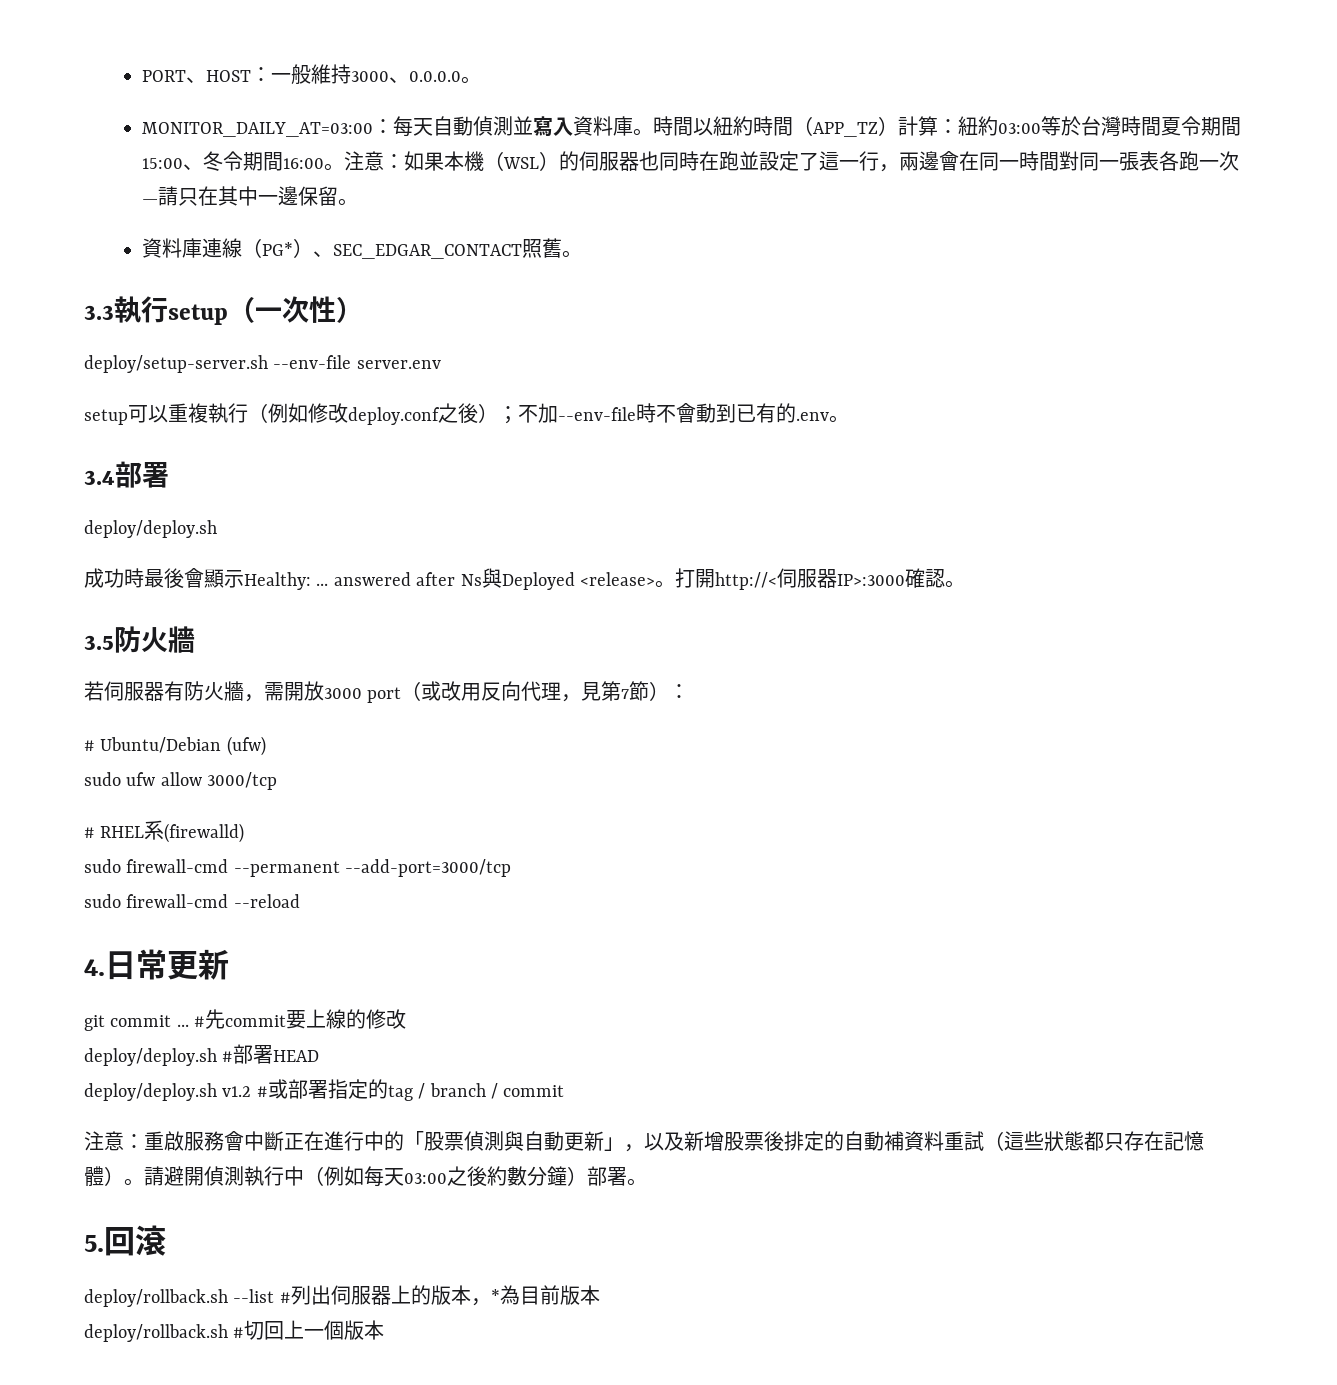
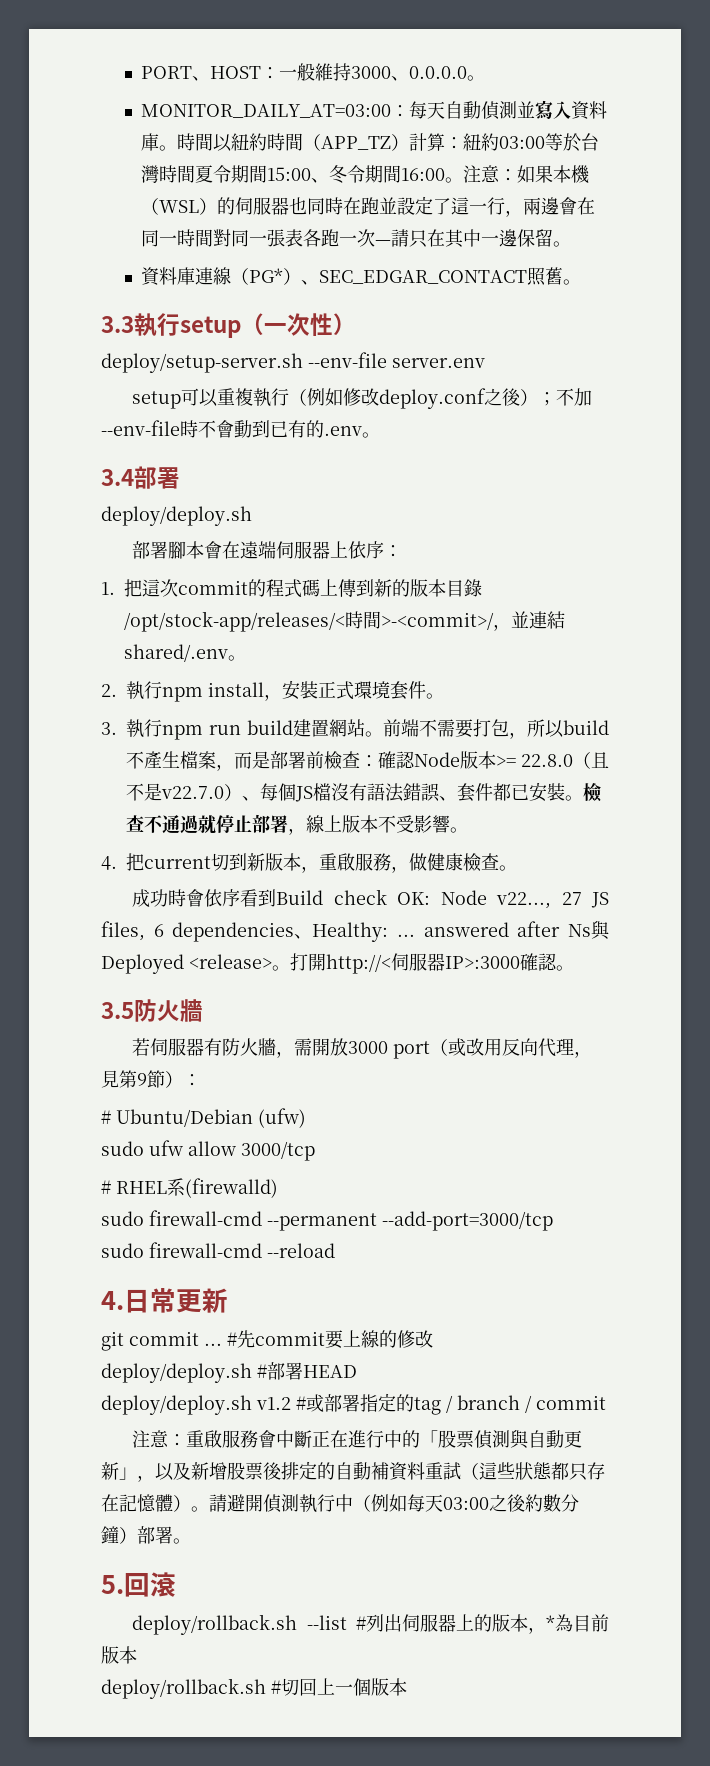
[84,568,244,588] 成功時最後會顯示 -> [132,541,403,559] [101,579,482,598] [124,611,565,632] [124,644,246,662] [101,680,444,702] [101,719,609,740] [126,751,609,771] [126,782,602,802] [126,814,468,835] [101,853,517,873] [132,889,609,909] [101,921,313,942] 部署腳本會在遠端伺服器上依序： // 1.把這次commit的程式碼上傳到新的版本目錄/opt/stock-app/releases/<時間>-<commit>/，並連結shared/.env。 // 2.執行npm install，安裝正式環境套件。 // 3.執行npm run build建置網站。前端不需要打包，所以build不產生檔案，而是部署前檢查：確認Node版本>= 22.8.0（且不是v22.7.0）、每個JS檔沒有語法錯誤、套件都已安裝。檢查不通過就停止部署，線上版本不受影響。 // 4.把current切到新版本，重啟服務，做健康檢查。 // 成功時會依序看到Build check OK: Node v22..., 27 JS files, 6 dependencies、
[621,689,630,699] 7 -> [137,1073,147,1086] 9

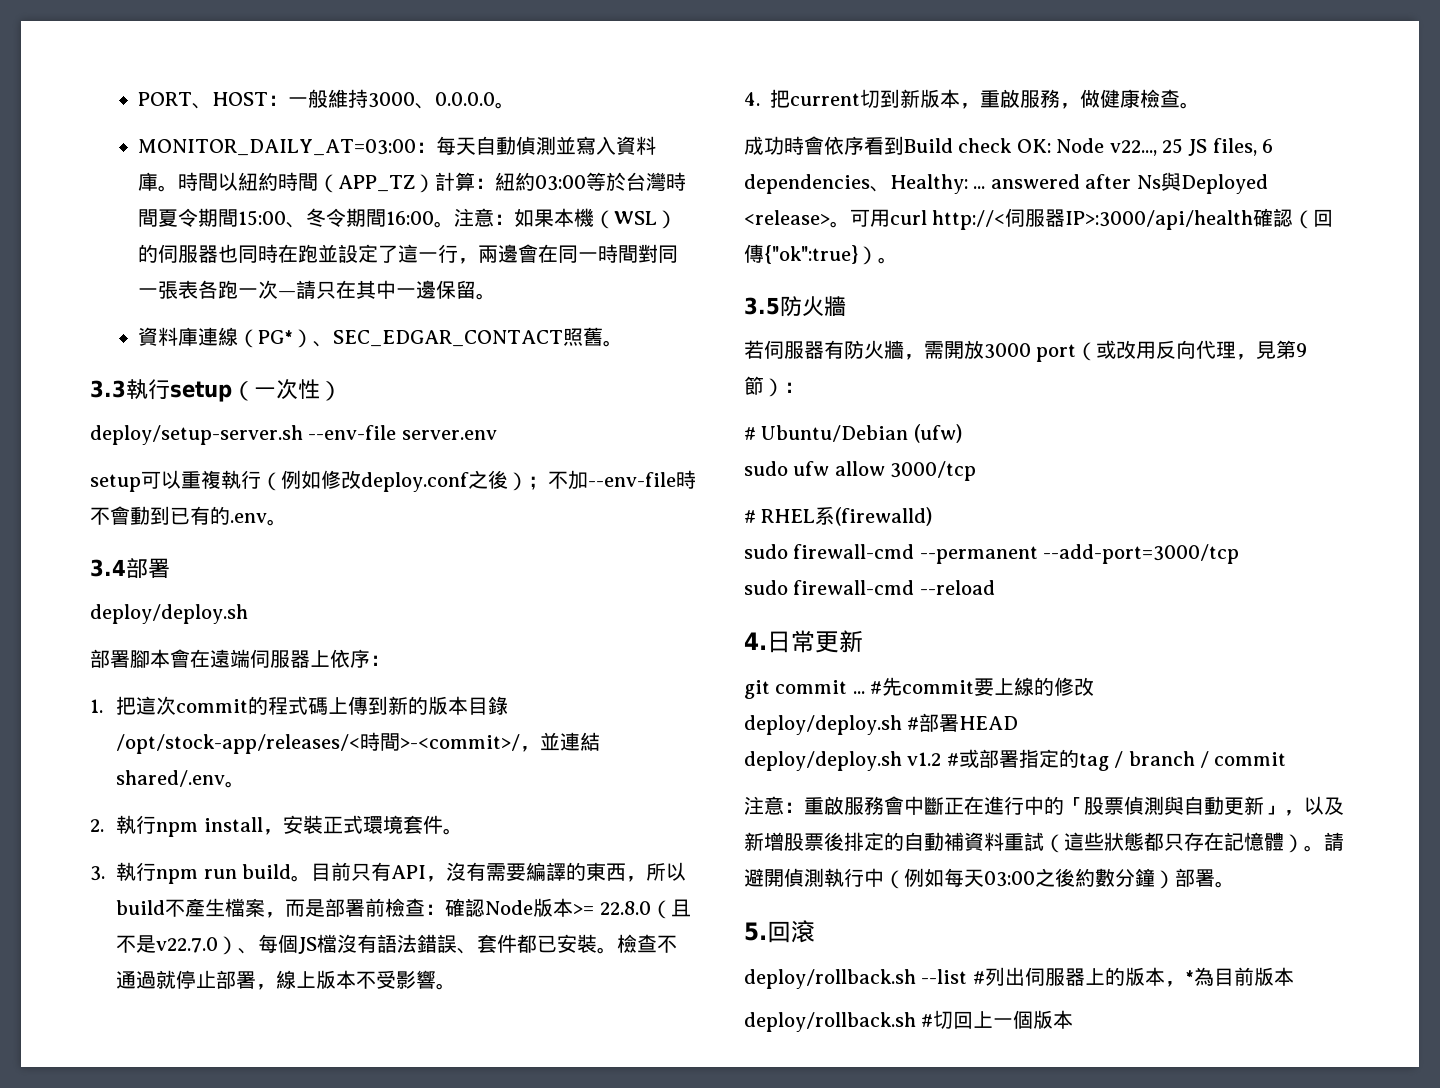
[293,719,509,738] 建置網站。前端不需要打包 -> [291,862,627,882] 。目前只有API，沒有需要編譯的東西
[561,892,582,905] 27 -> [1162,138,1183,154] 25
[290,953,326,971] 打開 -> [850,209,927,227] 可用curl
[445,953,557,971] IP>:3000確認 -> [1065,208,1334,230] [744,244,878,265] IP>:3000/api/health確認（回傳{"ok":true}）

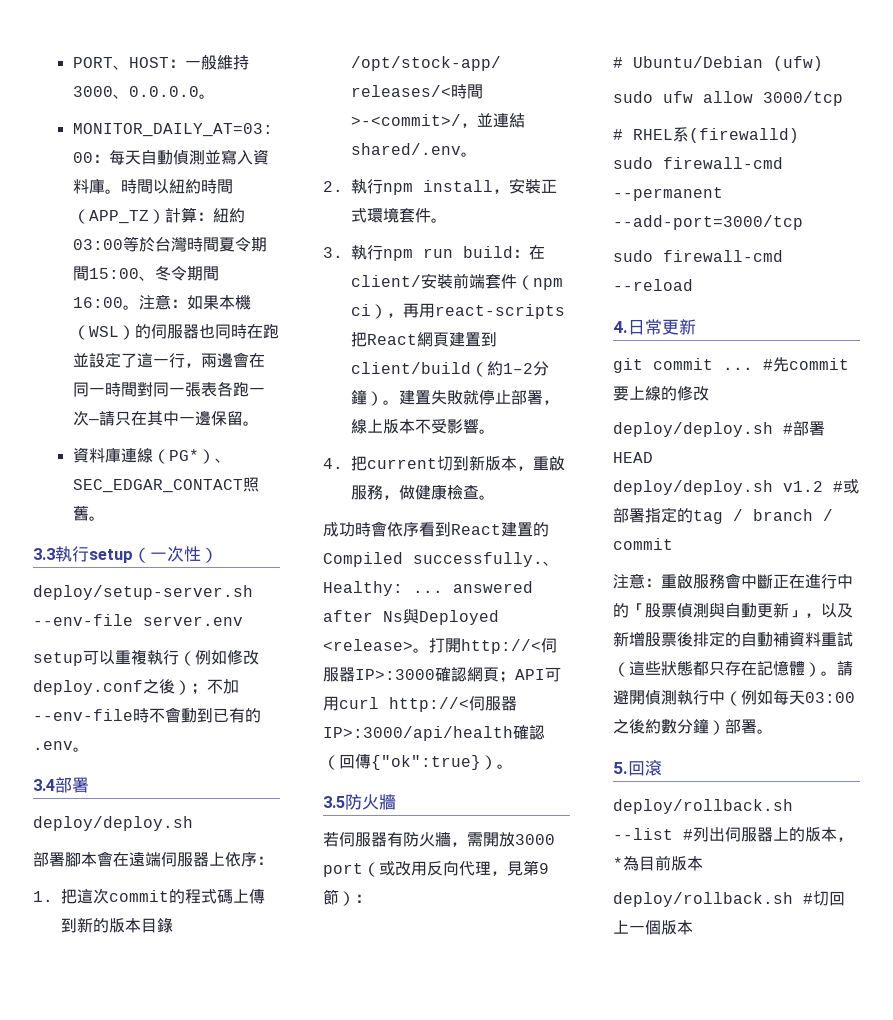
[291,862,687,882] [116,898,691,919] [116,934,678,955] [116,971,157,989] 。目前只有API，沒有需要編譯的東西，所以build不產生檔案，而是部署前檢查：確認Node版本>= 22.8.0（且不是v22.7.0）、每個JS檔沒有語法錯誤、套件都已安裝。檢查不通過 -> [513,245,545,260] [351,273,563,290] [351,303,565,319] [351,332,497,347] [351,361,549,377] [351,390,463,406] ：在client/安裝前端套件（npm ci），再用react-scripts把React網頁建置到client/build（約1–2分鐘）。建置失敗
[904,138,1274,156] [744,174,870,194] Build check OK: Node v22..., 25 JS files, 6 dependencies -> [451,522,549,537] [323,552,543,567] React建置的Compiled successfully.
(850, 224) none -> [429,638,557,654] [323,667,545,683] 打開http://<伺服器IP>:3000確認網頁；API

